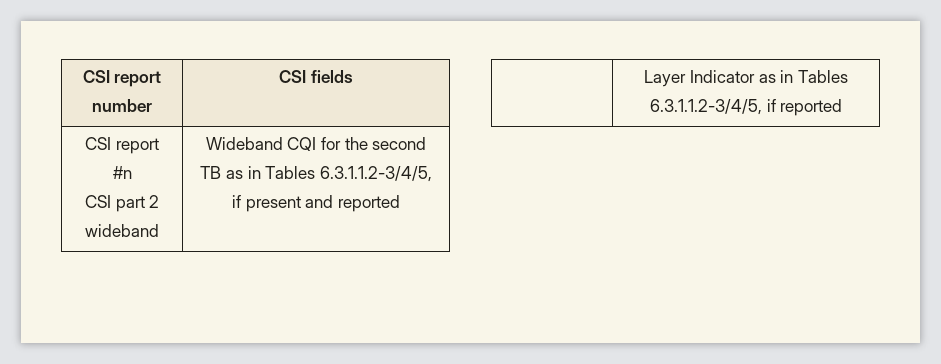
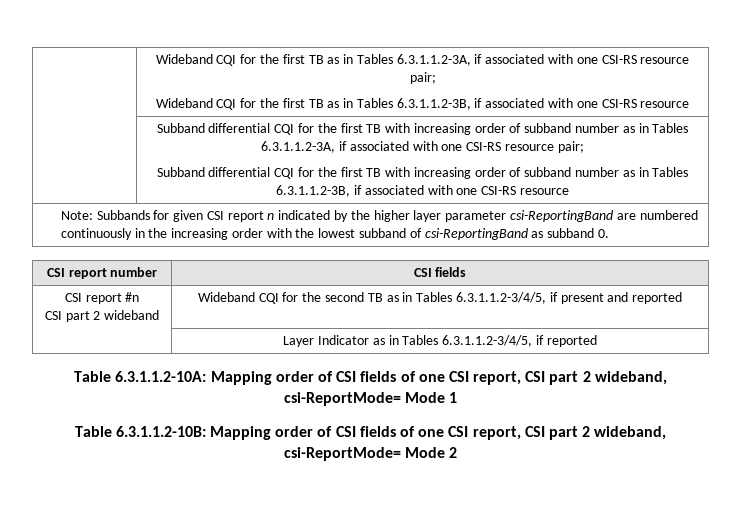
(82, 76) none -> [155,54,690,66] [409,72,436,84] [155,98,690,110] [156,123,689,135] [261,141,584,153] [156,167,689,179] [276,185,569,197] [60,210,698,222] [60,228,609,240] | Wideband CQI for the first TB as in Tables 6.3.1.1.2-3A, if associated with one CSI-RS resource pair; // Wideband CQI for the first TB as in Tables 6.3.1.1.2-3B, if associated with one CSI-RS resource // | Subband differential CQI for the first TB with increasing order of subband number as in Tables 6.3.1.1.2-3A, if associated with one CSI-RS resource pair; // Subband differential CQI for the first TB with increasing order of subband number as in Tables 6.3.1.1.2-3B, if associated with one CSI-RS resource // Note: Subbands for given CSI report n indicated by the higher layer parameter csi-ReportingBand are numbered continuously in the increasing order with the lowest subband of csi-ReportingBand as subband 0. //
(843, 107) none -> [74,371,667,385] [283,392,458,406] [74,426,667,440] [283,447,458,461] // Table 6.3.1.1.2-10A: Mapping order of CSI fields of one CSI report, CSI part 2 wideband, csi-ReportMode= Mode 1 // Table 6.3.1.1.2-10B: Mapping order of CSI fields of one CSI report, CSI part 2 wideband, csi-ReportMode= Mode 2

